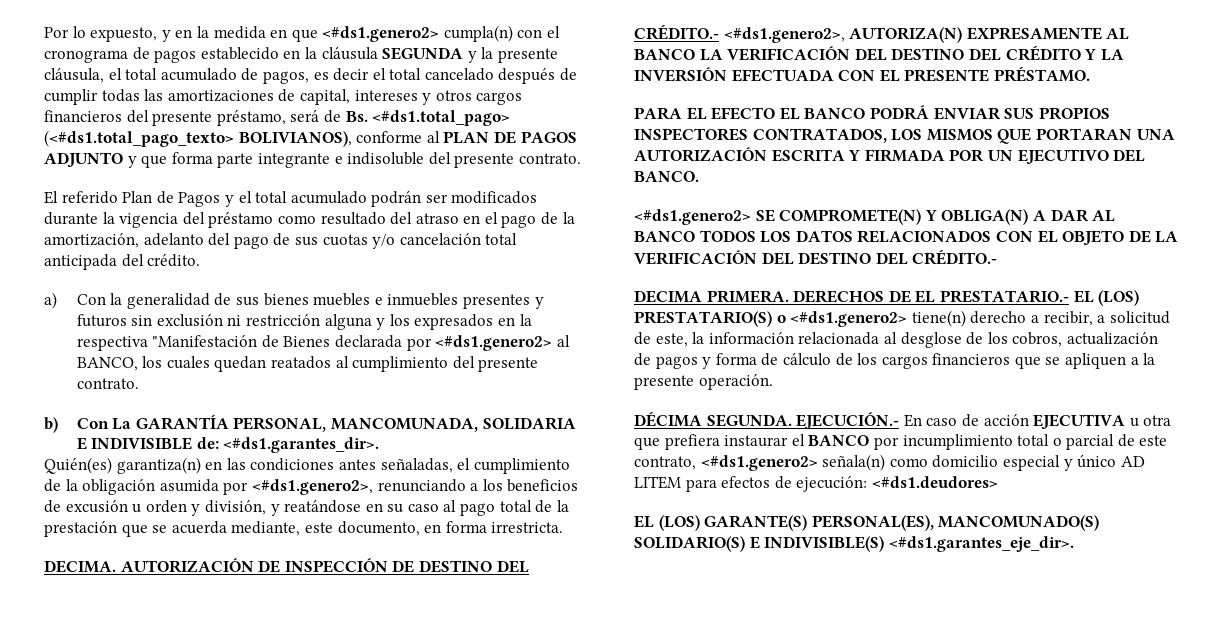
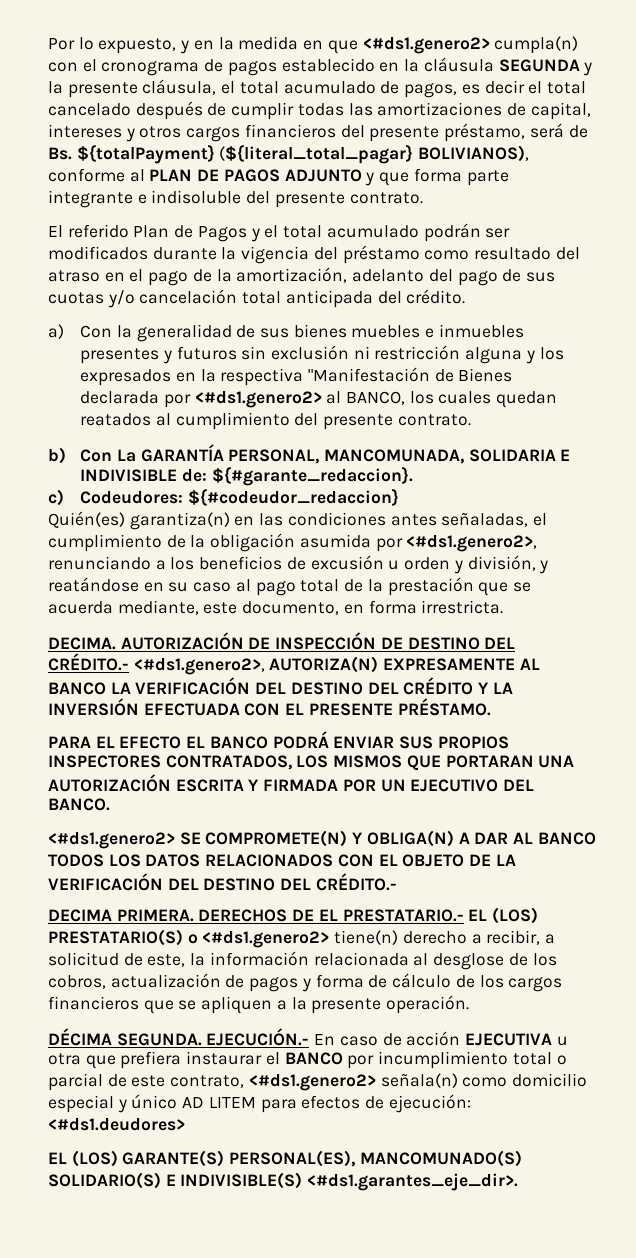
[372,110,511,126] [44,130,234,147] <#ds1.total_pago> (<#ds1.total_pago_texto> -> [76,145,414,164] ${totalPayment} (${literal_total_pagar}
[223,437,380,453] <#ds1.garantes_dir>. -> [211,467,413,486] [48,489,399,506] ${#garante_redaccion}. // c) Codeudores: ${#codeudor_redaccion}

